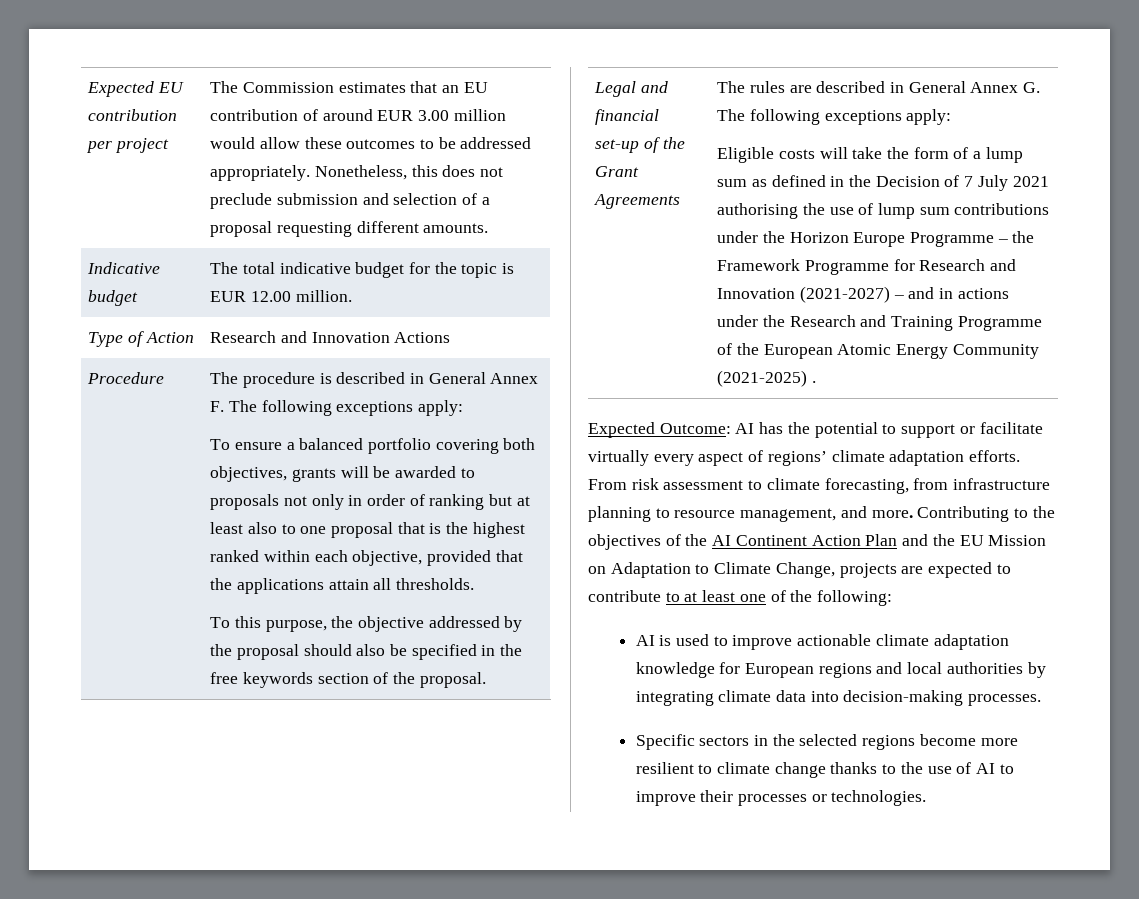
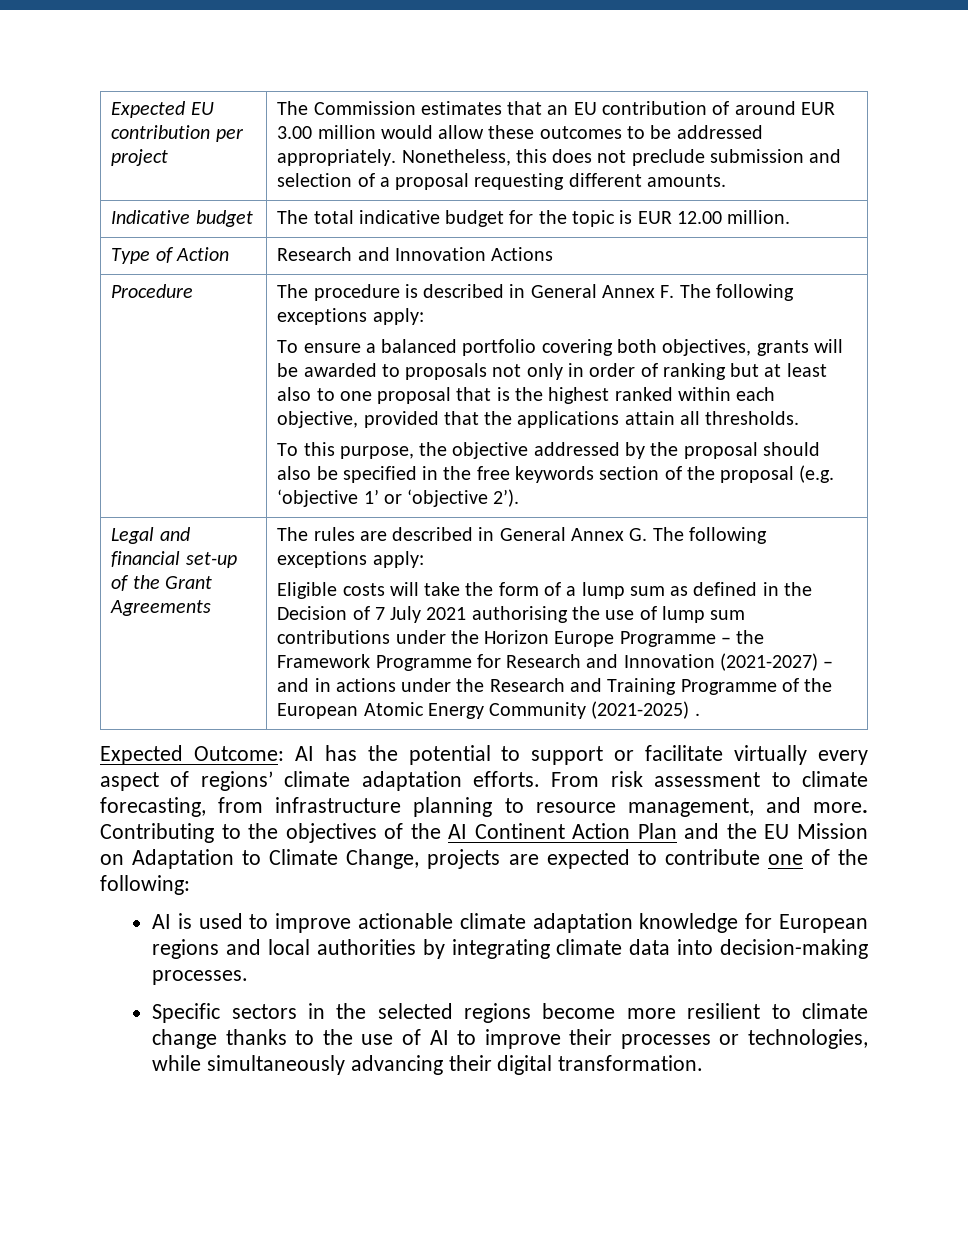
[419,672,486,688] proposal. -> [720,465,835,483] [277,489,520,507] proposal (e.g. ‘objective 1’ or ‘objective 2’).
[665,590,736,602] to at least -> (760, 857) none
[831,790,927,806] technologies. -> [747,1029,868,1049] [152,1055,704,1075] technologies, while simultaneously advancing their digital transformation.

